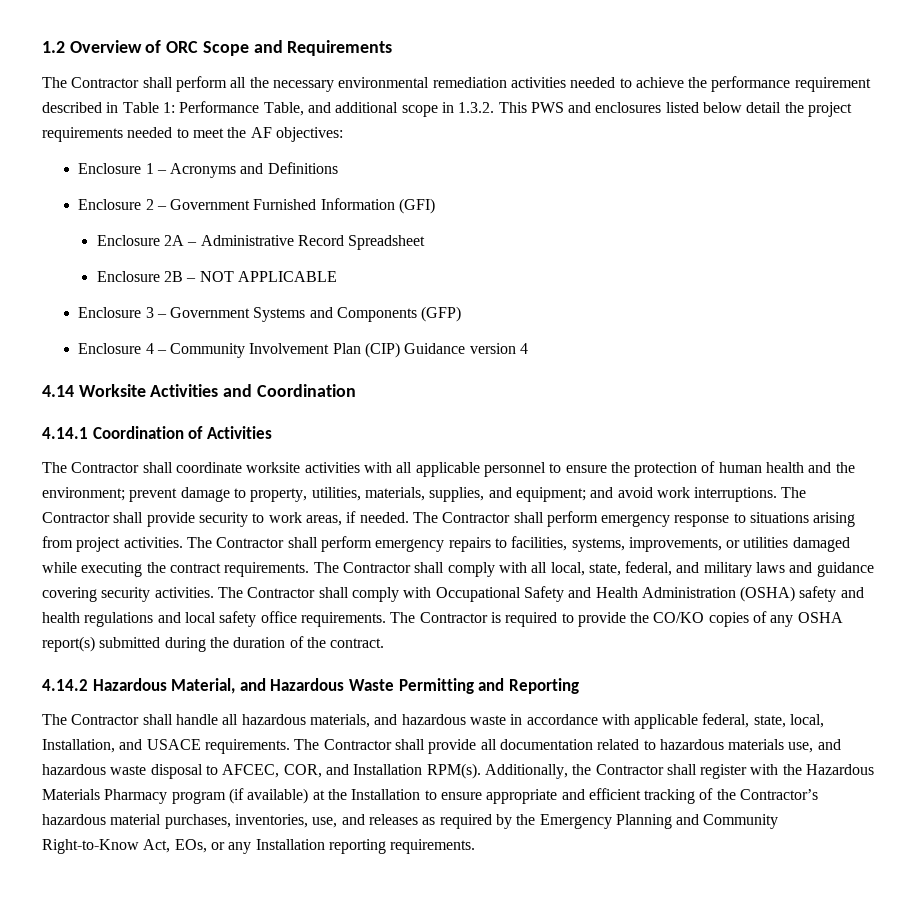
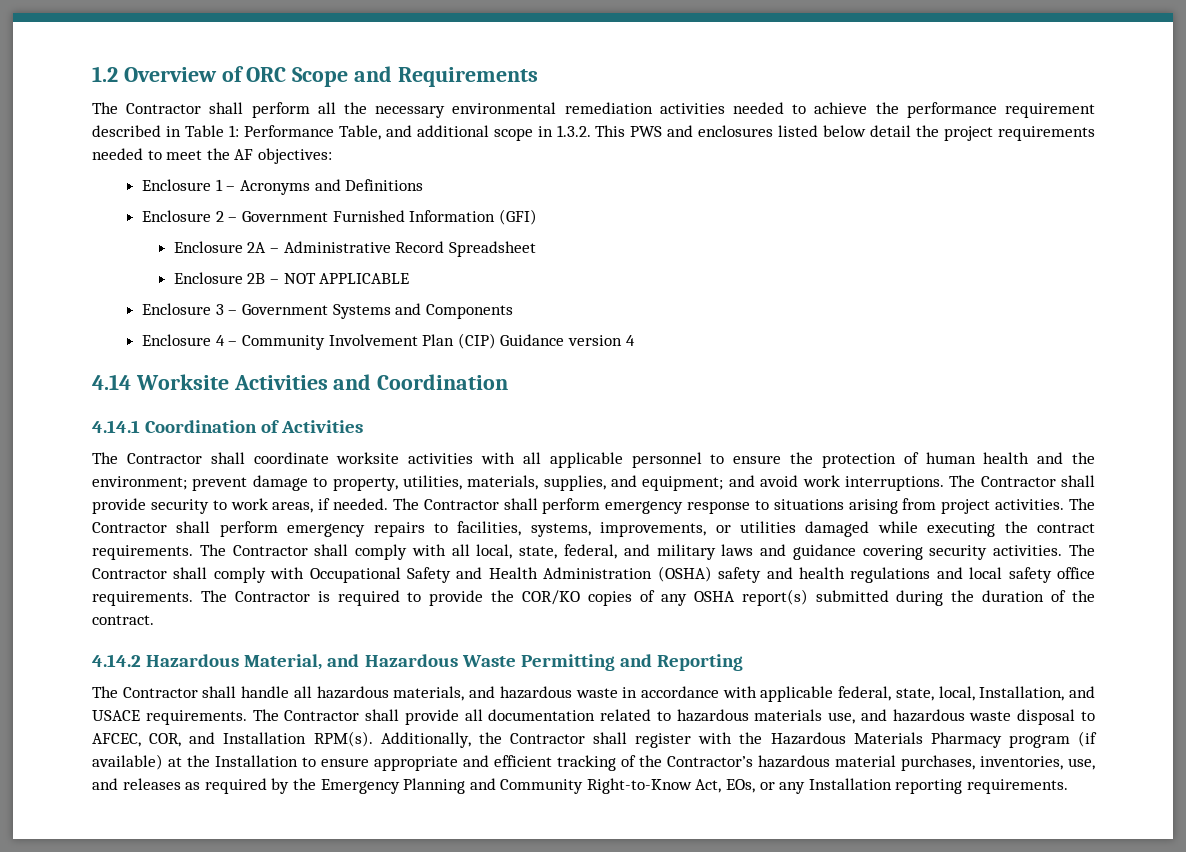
[421,306,462,322] (GFP) -> (513, 311) none
[653,612,705,623] CO/KO -> [522,590,581,605] COR/KO

